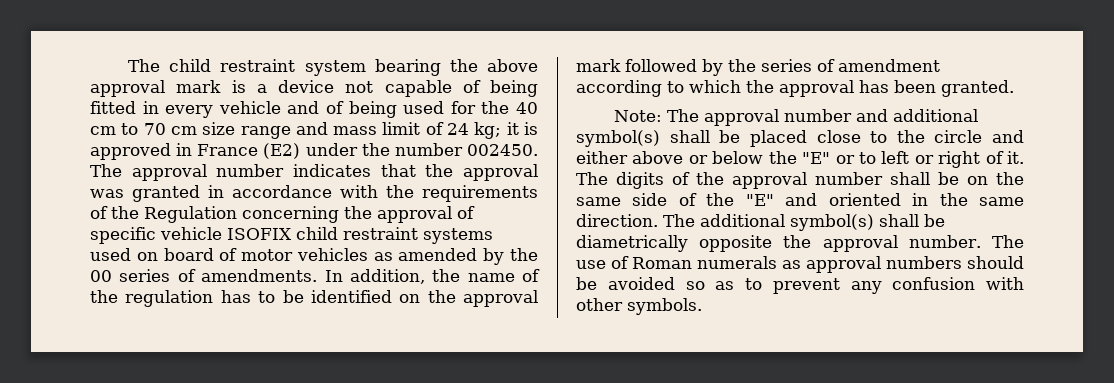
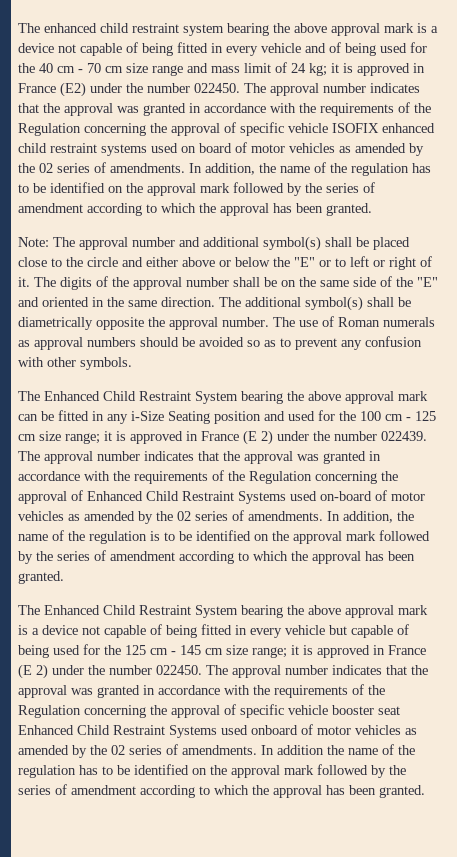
[128,59,161,72] The -> [18,23,97,33] The enhanced
[121,123,139,135] to -> [78,69,83,73] -
[467,144,538,156] 002450. -> [194,83,240,93] 022450.
(292, 234) none -> [382,123,435,133] enhanced
[90,270,112,282] 00 -> [39,163,53,173] 02
(702, 306) none -> [18,391,428,404] [18,410,436,424] [18,430,427,445] [18,451,381,464] [18,470,398,484] [18,490,425,504] [18,510,414,524] [18,530,430,544] [18,550,415,564] [18,571,64,584] [18,605,428,618] [18,624,409,638] [18,644,426,658] [18,664,428,679] [18,684,385,698] [18,704,400,718] [18,724,417,738] [18,744,415,758] [18,764,406,778] [18,784,425,798] // The Enhanced Child Restraint System bearing the above approval mark can be fitted in any i-Size Seating position and used for the 100 cm - 125 cm size range; it is approved in France (E 2) under the number 022439. The approval number indicates that the approval was granted in accordance with the requirements of the Regulation concerning the approval of Enhanced Child Restraint Systems used on-board of motor vehicles as amended by the 02 series of amendments. In addition, the name of the regulation is to be identified on the approval mark followed by the series of amendment according to which the approval has been granted. // The Enhanced Child Restraint System bearing the above approval mark is a device not capable of being fitted in every vehicle but capable of being used for the 125 cm - 145 cm size range; it is approved in France (E 2) under the number 022450. The approval number indicates that the approval was granted in accordance with the requirements of the Regulation concerning the approval of specific vehicle booster seat Enhanced Child Restraint Systems used onboard of motor vehicles as amended by the 02 series of amendments. In addition the name of the regulation has to be identified on the approval mark followed by the series of amendment according to which the approval has been granted.

